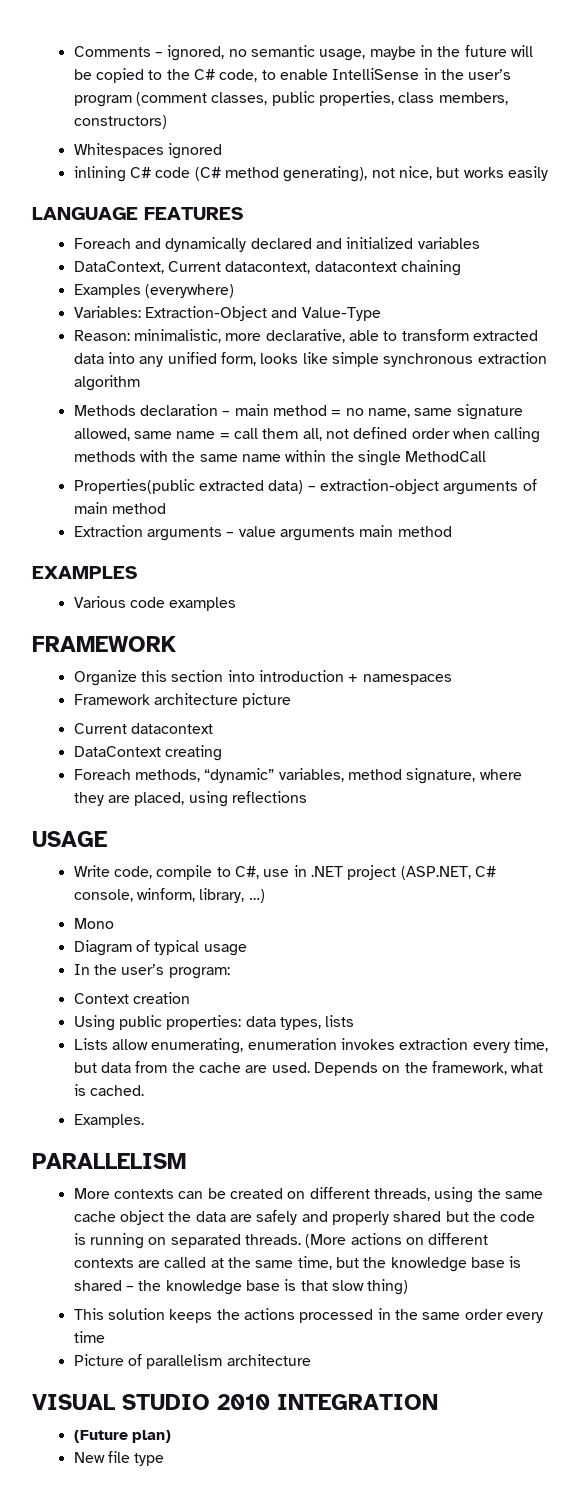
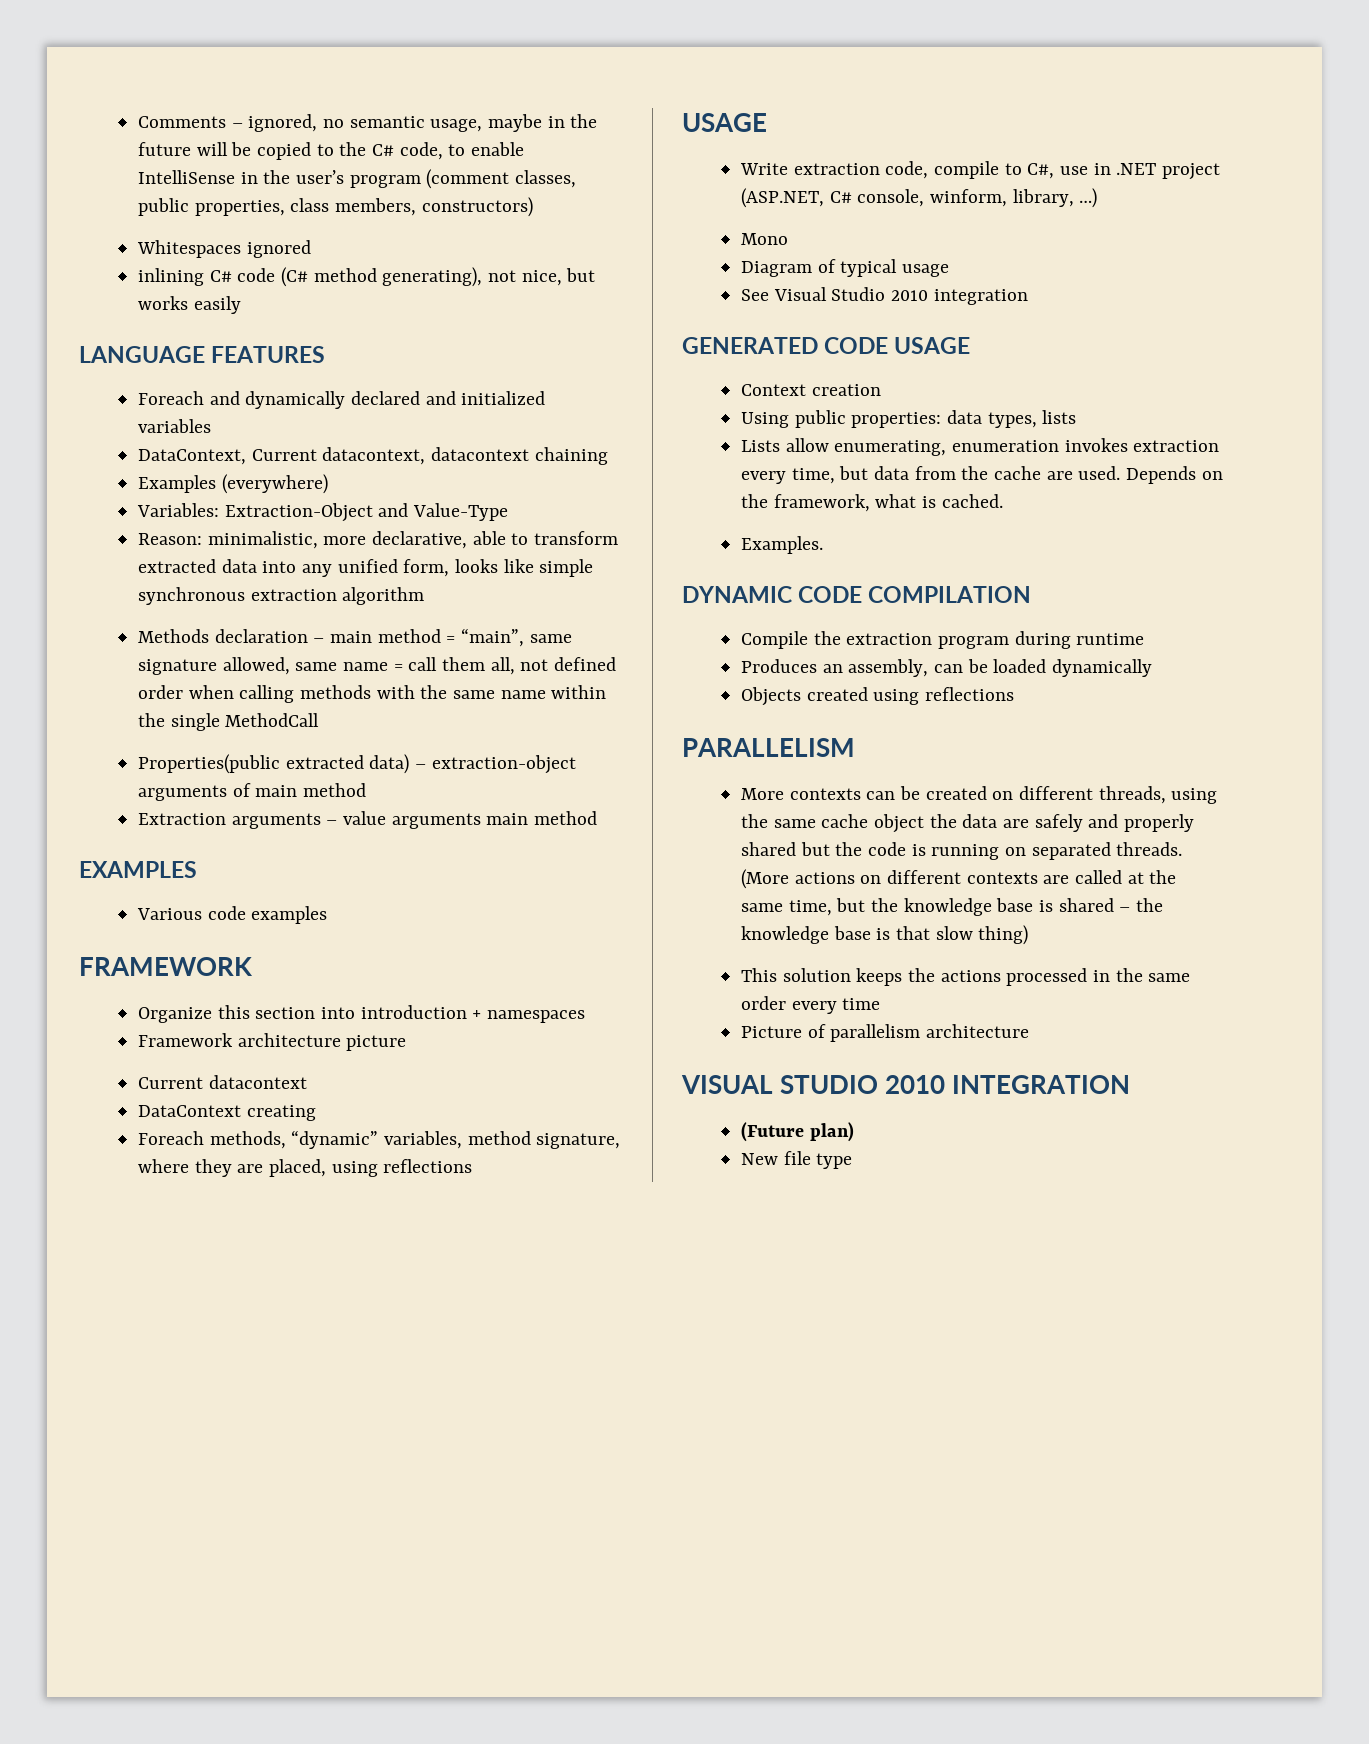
[345,408,411,418] no name, -> [461,628,525,647] “main”,
(110, 871) none -> [793,163,880,175] extraction
[73,964,230,979] In the user’s program: -> [741,287,1028,305] [682,337,971,354] See Visual Studio 2010 integration // GENERATED CODE USAGE
(144, 1121) none -> [682,586,1032,603] [741,631,1145,649] [741,659,1153,677] [741,687,1015,706] // DYNAMIC CODE COMPILATION // Compile the extraction program during runtime // Produces an assembly, can be loaded dynamically // Objects created using reflections

